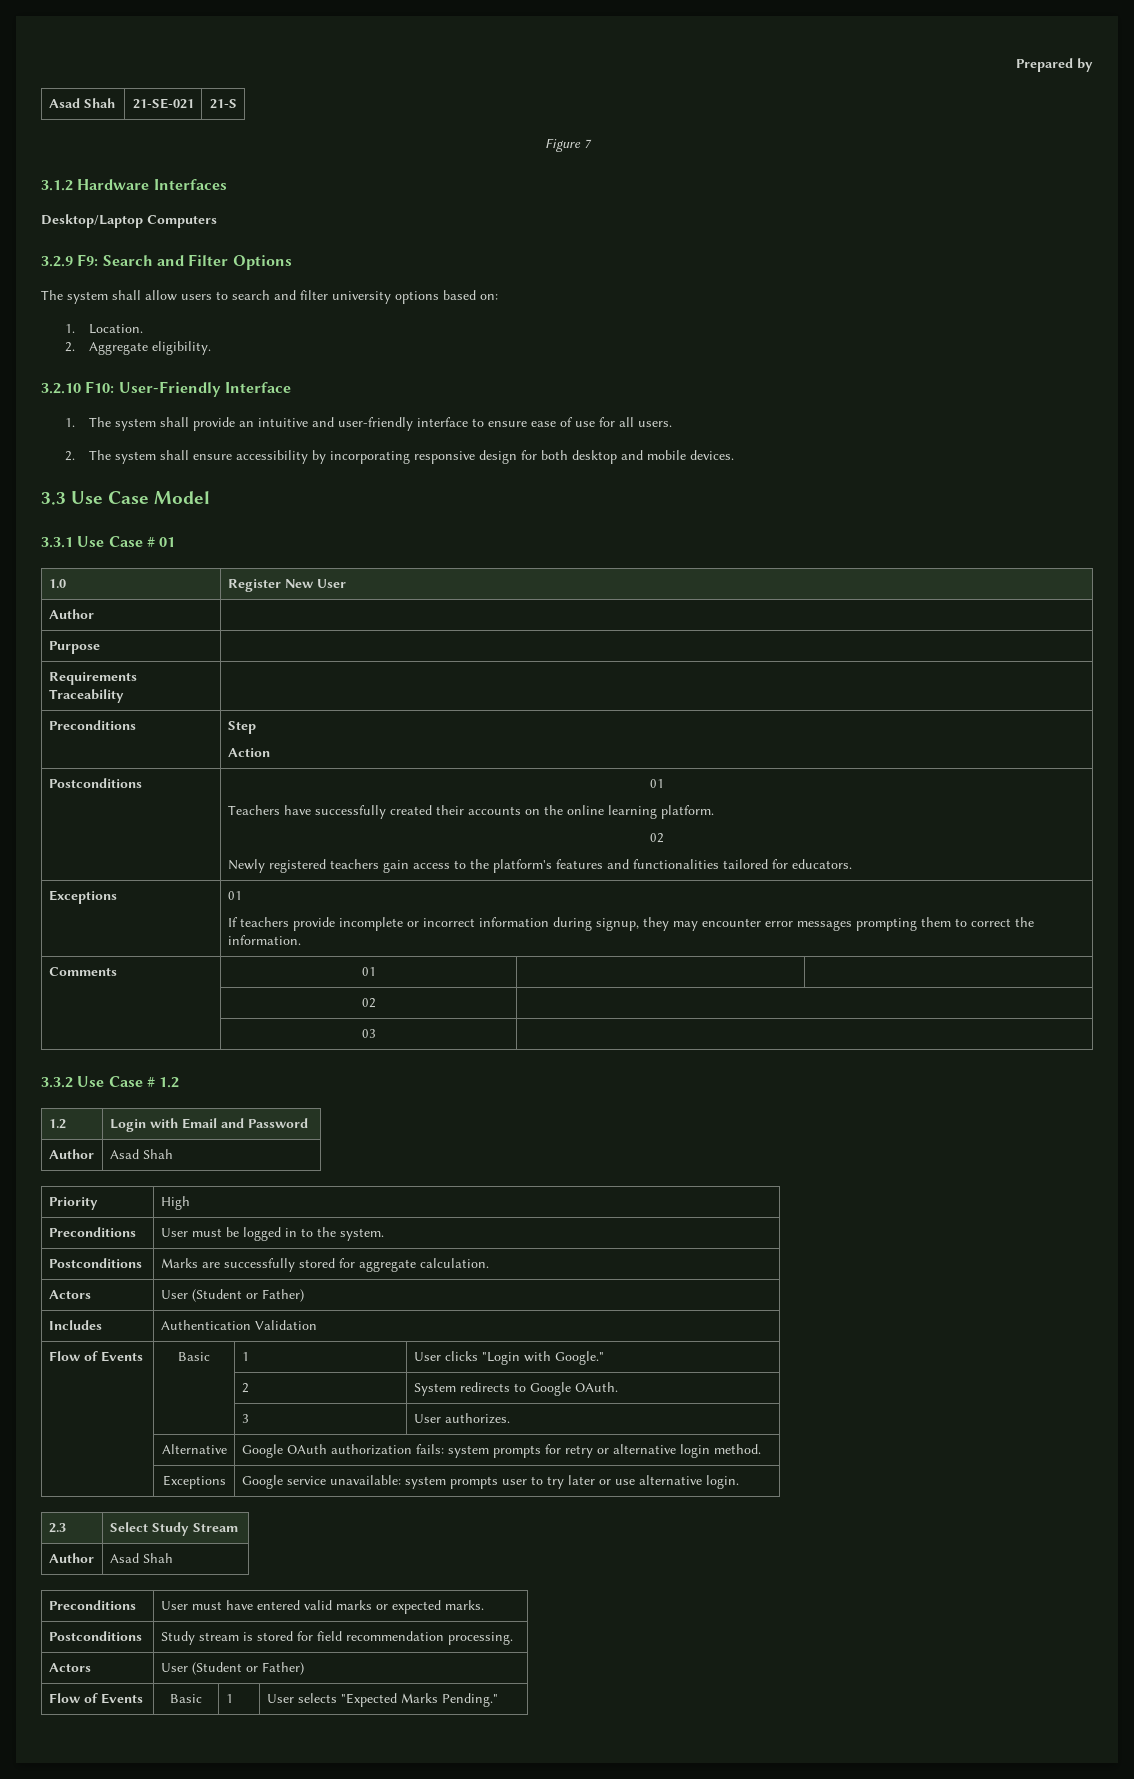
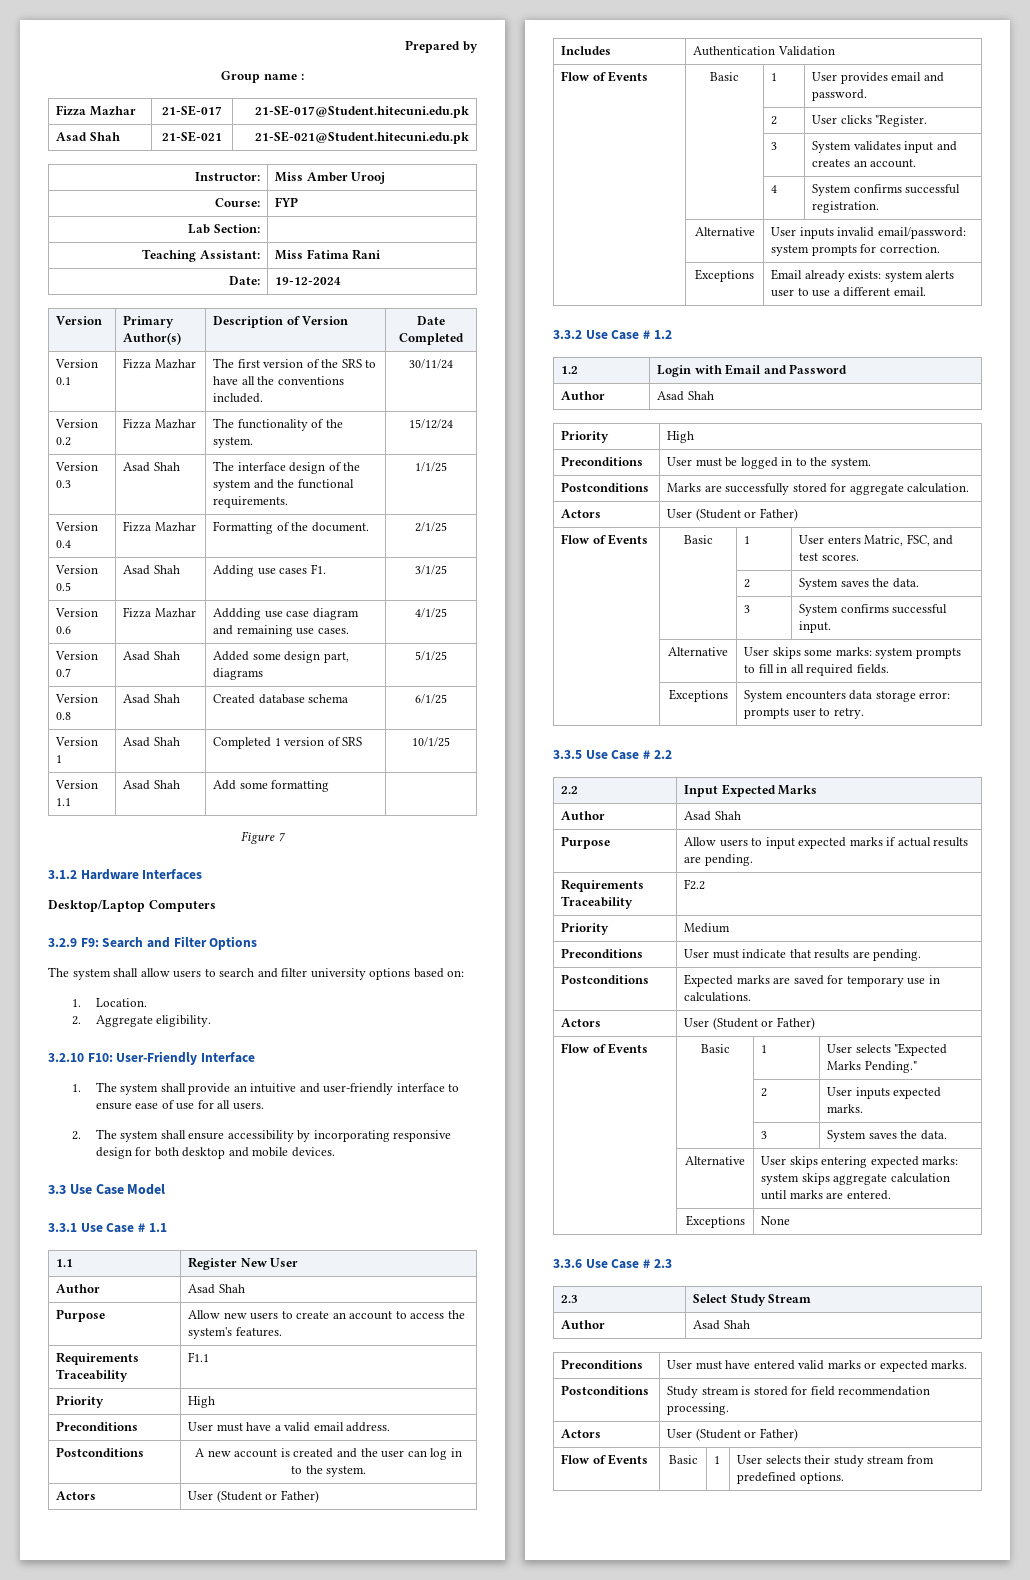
[48,98,115,108] [132,98,194,109] [210,99,238,109] // Asad Shah | 21-SE-021 | 21-S -> [221,71,304,83] [56,105,136,116] [162,105,222,116] [254,105,469,118] [56,132,120,141] [162,131,222,142] [254,131,469,144] [194,172,260,181] [275,172,386,184] [214,198,260,207] [275,197,299,207] [188,224,260,234] [142,249,260,262] [275,249,382,260] [228,276,260,285] [275,277,342,285] [56,316,103,325] [123,315,175,328] [123,332,182,345] [213,316,349,328] [417,316,445,325] [399,333,464,345] [55,359,99,368] [56,377,72,385] [123,358,196,369] [213,358,377,368] [213,376,344,385] [213,393,264,403] [409,359,453,369] [55,419,99,428] [56,437,72,446] [123,418,196,429] [213,418,343,431] [213,437,254,448] [409,419,453,429] [55,462,99,471] [56,480,72,488] [123,462,180,472] [213,461,361,474] [213,479,354,491] [213,496,289,508] [415,462,447,472] [55,522,99,531] [56,540,72,548] [123,521,196,532] [213,521,369,534] [415,522,447,532] [55,565,99,574] [56,582,72,591] [123,565,180,575] [213,564,326,577] [415,565,447,575] [55,608,99,617] [56,626,72,634] [123,607,196,618] [213,608,359,620] [213,625,349,637] [415,608,447,618] [55,651,99,660] [56,668,72,677] [123,651,180,661] [213,651,349,663] [213,668,264,680] [415,651,447,661] [55,694,99,703] [56,712,72,720] [123,694,180,704] [213,694,349,704] [415,694,447,704] [55,737,99,746] [56,755,63,763] [123,737,180,747] [213,737,363,749] [412,737,450,747] [55,780,99,789] [56,798,72,806] [123,780,180,790] [213,780,330,792] // Group name : // Fizza Mazhar | 21-SE-017 | 21-SE-017@Student.hitecuni.edu.pk // Asad Shah | 21-SE-021 | 21-SE-021@Student.hitecuni.edu.pk // Instructor: | Miss Amber Urooj // Course: | FYP // Lab Section: | // Teaching Assistant: | Miss Fatima Rani // Date: | 19-12-2024 // Version | Primary Author(s) | Description of Version | Date Completed // Version 0.1 | Fizza Mazhar | The first version of the SRS to have all the conventions included. | 30/11/24 // Version 0.2 | Fizza Mazhar | The functionality of the system. | 15/12/24 // Version 0.3 | Asad Shah | The interface design of the system and the functional requirements. | 1/1/25 // Version 0.4 | Fizza Mazhar | Formatting of the document. | 2/1/25 // Version 0.5 | Asad Shah | Adding use cases F1. | 3/1/25 // Version 0.6 | Fizza Mazhar | Addding use case diagram and remaining use cases. | 4/1/25 // Version 0.7 | Asad Shah | Added some design part, diagrams | 5/1/25 // Version 0.8 | Asad Shah | Created database schema | 6/1/25 // Version 1 | Asad Shah | Completed 1 version of SRS | 10/1/25 // Version 1.1 | Asad Shah | Add some formatting |
[159,537,176,547] [48,579,66,588] 01 // 1.0 -> [148,1223,167,1232] [56,1259,74,1267] 1.1 // 1.1
[48,641,100,654] [48,672,137,685] [48,689,124,703] [48,720,136,730] [227,721,256,734] [227,748,270,757] [48,778,142,788] [649,779,664,788] [227,805,714,819] [649,833,664,843] [227,859,852,873] [48,890,117,904] [227,891,242,900] [227,917,1034,931] [227,935,301,945] [48,967,117,976] [361,967,376,976] [361,998,376,1008] [361,1029,376,1038] // Purpose | // Requirements Traceability | // Preconditions | Step // Action // Postconditions | 01 // Teachers have successfully created their accounts on the online learning platform. // 02 // Newly registered teachers gain access to the platform's features and functionalities tailored for educators. // Exceptions | 01 // If teachers provide incomplete or incorrect information during signup, they may encounter error messages prompting them to correct the information. // Comments | 01 | | // | 02 | // | 03 | -> [188,1284,245,1294] [56,1309,106,1322] [188,1310,465,1320] [188,1327,282,1339] [56,1352,140,1365] [56,1369,129,1382] [188,1352,210,1362] [56,1395,105,1408] [188,1396,216,1408] [56,1421,139,1431] [188,1422,391,1432] [56,1447,145,1457] [195,1448,462,1460] [290,1465,367,1477] [56,1491,97,1500] [188,1490,319,1503] [561,46,612,55] [693,46,835,56] [561,71,649,82] [710,72,739,81] [771,73,778,81] [812,72,944,84] [812,89,868,101] [771,116,778,125] [812,115,928,127] [771,142,778,150] [812,141,957,153] [812,159,917,168] [771,185,778,193] [812,184,961,196] [812,201,880,213] [694,227,755,236] [771,227,966,239] [771,244,940,256] [695,269,754,282] [771,269,955,282] [771,287,926,297] Asad Shah // Purpose | Allow new users to create an account to access the system's features. // Requirements Traceability | F1.1 // Priority | High // Preconditions | User must have a valid email address. // Postconditions | A new account is created and the user can log in to the system. // Actors | User (Student or Father) // Includes | Authentication Validation // Flow of Events | Basic | 1 | User provides email and password. // | | 2 | User clicks "Register. // | | 3 | System validates input and creates an account. // | | 4 | System confirms successful registration. // | Alternative | User inputs invalid email/password: system prompts for correction. // | Exceptions | Email already exists: system alerts user to use a different email.
[48,1320,102,1330] [160,1320,317,1330] [48,1351,143,1362] [178,1352,210,1361] [241,1352,249,1361] [413,1351,604,1365] [241,1383,249,1393] [413,1382,618,1396] [241,1414,249,1423] [413,1413,510,1424] [161,1444,227,1454] [241,1444,761,1458] [162,1475,226,1489] [241,1475,739,1489] Includes | Authentication Validation // Flow of Events | Basic | 1 | User clicks "Login with Google." // | | 2 | System redirects to Google OAuth. // | | 3 | User authorizes. // | Alternative | Google OAuth authorization fails: system prompts for retry or alternative login method. // | Exceptions | Google service unavailable: system prompts user to try later or use alternative login. -> [561,534,649,545] [683,535,713,544] [744,536,751,544] [799,534,954,546] [799,553,859,561] [744,579,751,588] [799,578,919,590] [744,605,751,613] [799,604,948,616] [799,621,832,633] [668,647,728,656] [744,647,961,659] [744,664,889,676] [668,689,728,702] [744,690,951,702] [744,708,864,719] [553,750,672,760] [561,786,579,794] [684,784,818,797] [561,811,606,820] [684,811,741,821] [561,836,611,849] [684,837,969,849] [684,854,753,866] [561,879,645,892] [561,896,634,909] [684,879,706,890] [561,922,610,935] [684,923,731,933] [561,948,644,958] [684,949,922,961] [561,974,650,984] [684,974,940,987] [684,992,752,1002] [561,1018,602,1027] [684,1017,815,1030] [561,1043,649,1054] [700,1044,730,1053] [761,1045,768,1053] [827,1043,948,1056] [827,1061,917,1073] [761,1088,768,1097] [827,1087,942,1099] [827,1104,864,1113] [761,1131,768,1139] [827,1130,947,1142] [685,1156,745,1165] [761,1156,959,1168] [761,1173,950,1185] [761,1190,891,1200] [685,1215,745,1228] [761,1216,791,1225] [553,1259,672,1269] Flow of Events | Basic | 1 | User enters Matric, FSC, and test scores. // | | 2 | System saves the data. // | | 3 | System confirms successful input. // | Alternative | User skips some marks: system prompts to fill in all required fields. // | Exceptions | System encounters data storage error: prompts user to retry. // 3.3.5 Use Case # 2.2 // 2.2 | Input Expected Marks // Author | Asad Shah // Purpose | Allow users to input expected marks if actual results are pending. // Requirements Traceability | F2.2 // Priority | Medium // Preconditions | User must indicate that results are pending. // Postconditions | Expected marks are saved for temporary use in calculations. // Actors | User (Student or Father) // Flow of Events | Basic | 1 | User selects "Expected Marks Pending." // | | 2 | User inputs expected marks. // | | 3 | System saves the data. // | Alternative | User skips entering expected marks: system skips aggregate calculation until marks are entered. // | Exceptions | None // 3.3.6 Use Case # 2.3
[340,1693,498,1707] "Expected Marks Pending." -> [804,1455,934,1467] [737,1472,844,1484] their study stream from predefined options.

